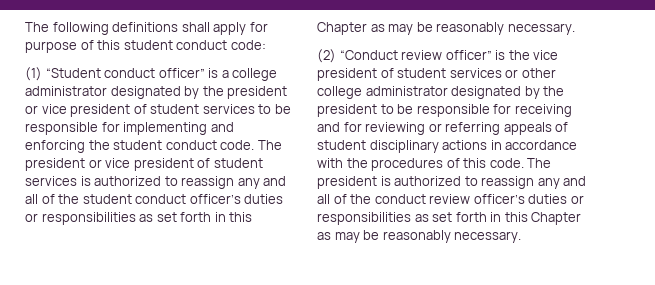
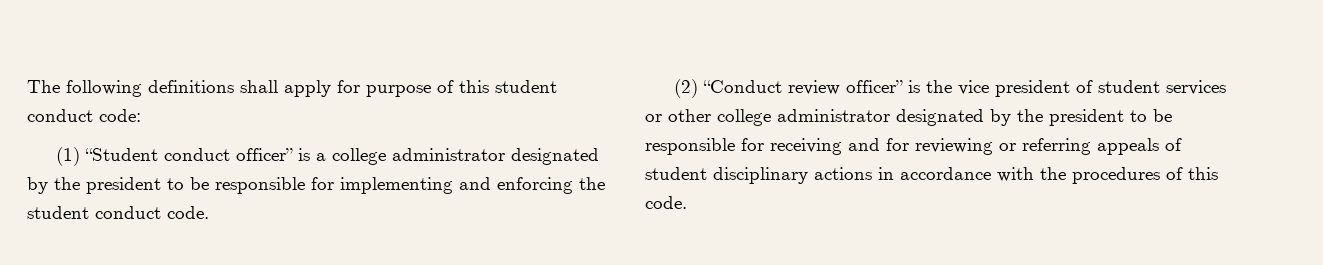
[25,104,255,117] or vice president of student services -> (161, 185) none
[257,140,282,150] [25,158,263,171] [25,176,287,189] [25,194,284,204] [25,212,253,225] [317,22,575,35] The president or vice president of student services is authorized to reassign any and all of the student conduct officer’s duties or responsibilities as set forth in this Chapter as may be reasonably necessary. -> (209, 212) none
[527,158,552,168] [317,176,587,189] [317,194,584,204] [317,212,582,225] [317,230,522,243] The president is authorized to reassign any and all of the conduct review officer’s duties or responsibilities as set forth in this Chapter as may be reasonably necessary. -> (687, 202) none

